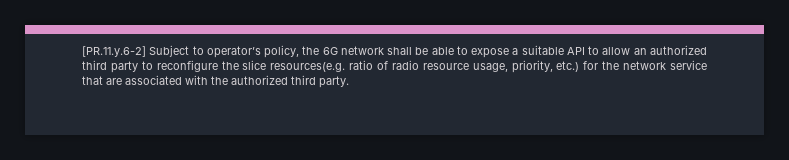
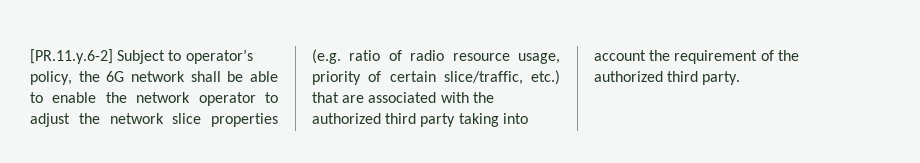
[471,45,707,58] [82,60,346,73] expose a suitable API to allow an authorized third party to reconfigure the slice resources(e.g. -> [52,92,278,106] [30,113,278,127] [312,49,341,64] enable the network operator to adjust the network slice properties (e.g.
[511,60,707,73] priority, etc.) for the network service -> [312,70,560,85] priority of certain slice/traffic, etc.)
(316, 80) none -> [420,113,528,127] [594,50,799,64] [594,71,699,82] party taking into account the requirement of the authorized third

